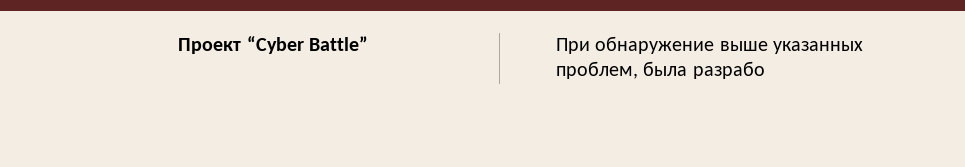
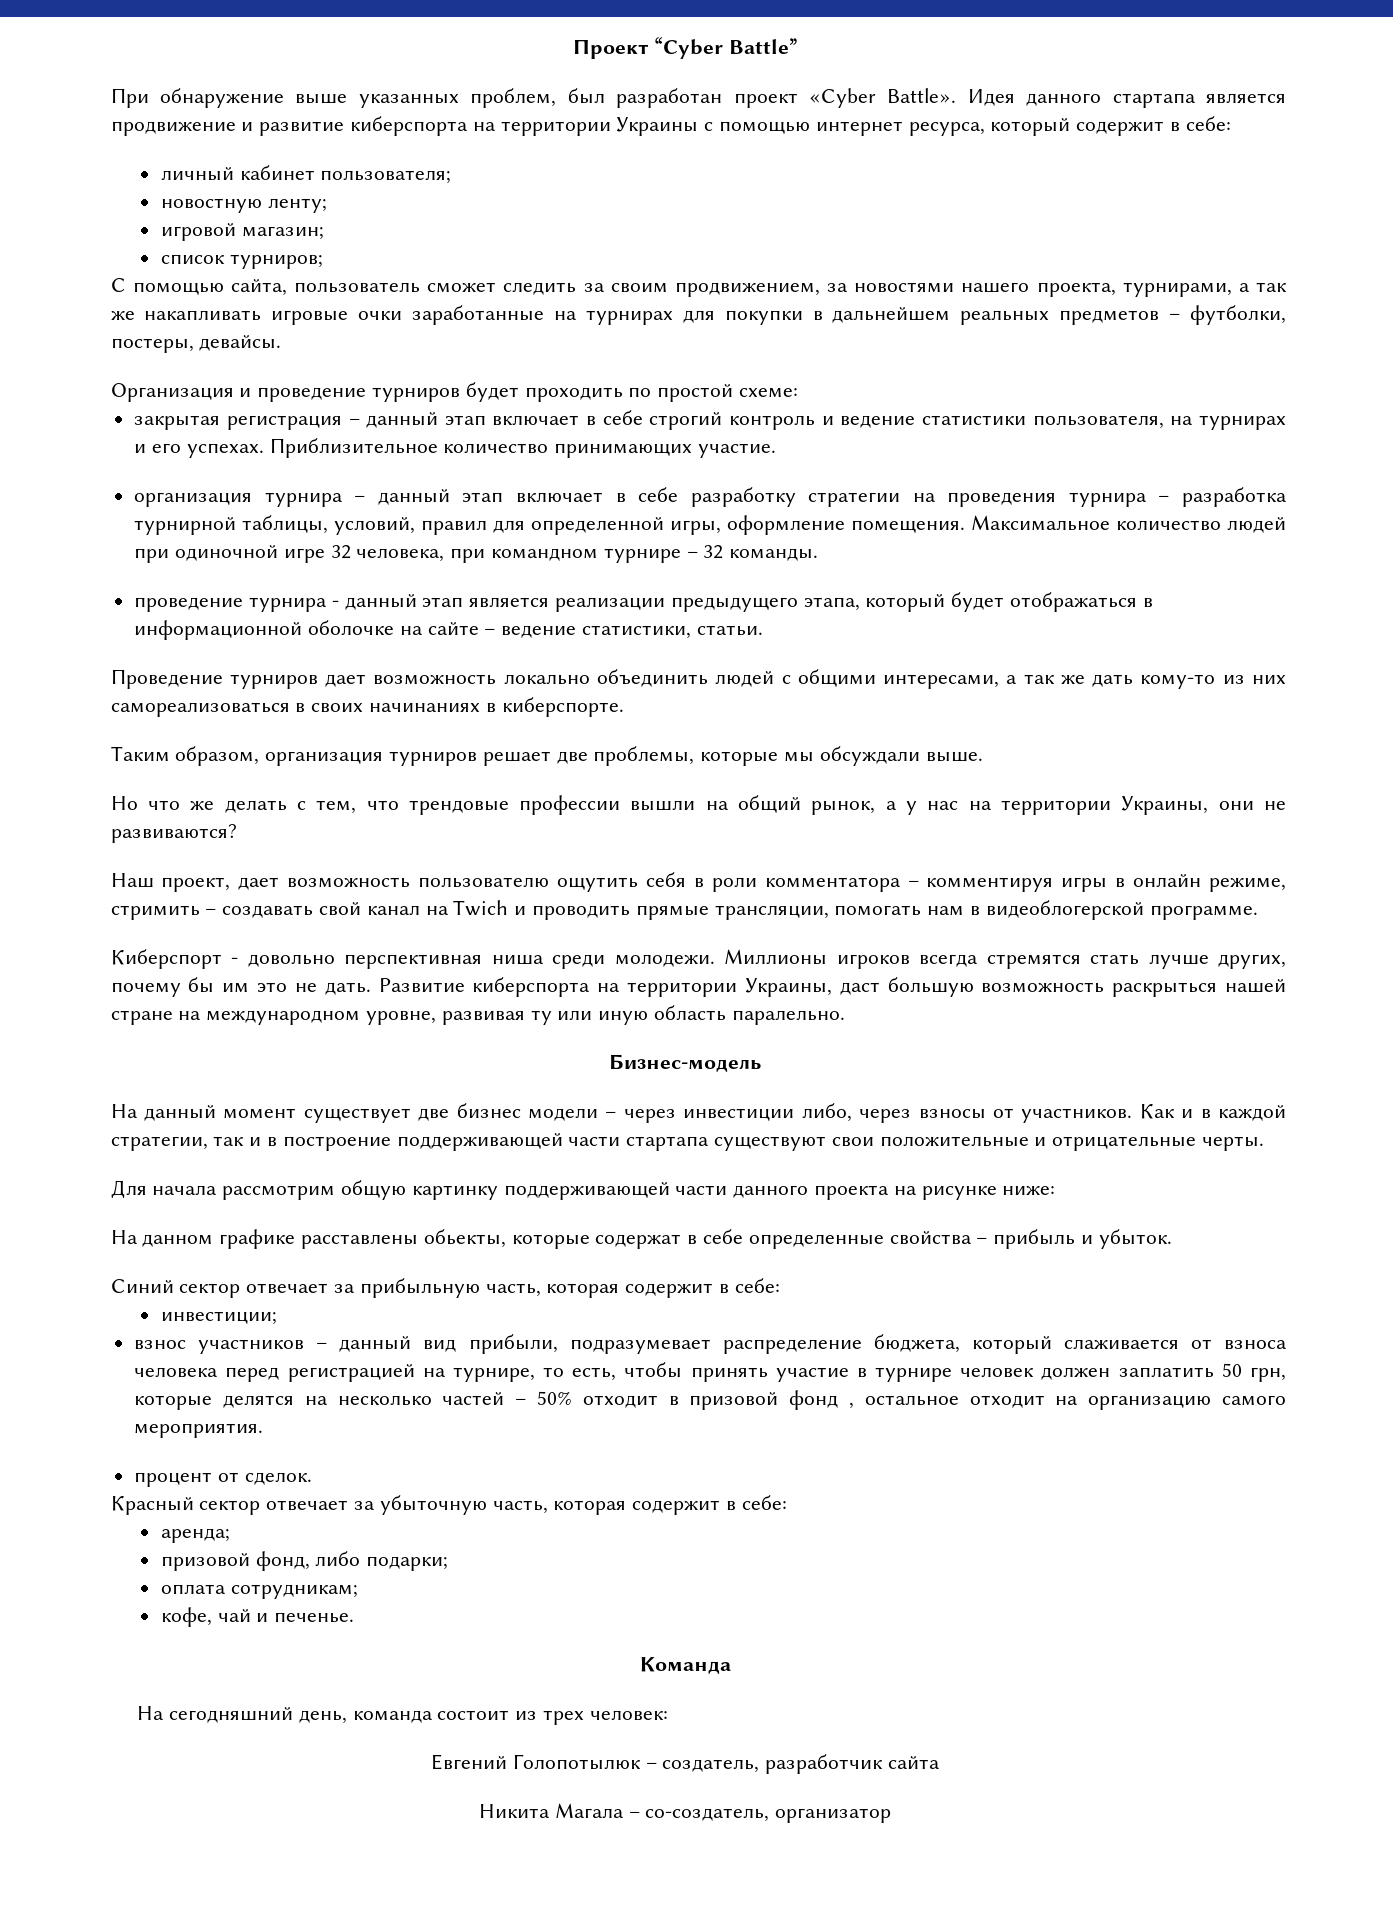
[643,61,765,79] была разрабо -> [567,88,1286,108] [110,116,1231,136] [160,165,452,184] [160,198,327,213] [160,223,324,241] [160,254,323,269] [110,278,1288,297] [110,305,1286,325] [110,335,282,353] [110,382,799,402] [134,410,1286,430] [134,438,777,458] [134,487,1287,507] [134,515,1286,535] [134,545,819,563] [134,592,1153,612] [134,620,763,640] [110,669,1286,689] [110,697,624,717] [110,746,983,766] [110,795,1286,815] [110,824,237,843] [110,872,1287,892] [110,900,1258,920] [110,949,1286,969] [110,977,1286,997] [110,1005,845,1025] [609,1054,761,1072] [110,1103,1286,1123] [110,1133,1265,1151] [110,1180,1056,1200] [110,1229,1172,1249] [110,1278,780,1298] [160,1311,277,1325] [134,1334,1287,1354] [134,1362,1286,1382] [134,1390,1286,1410] [134,1423,264,1438] [134,1472,312,1487] [110,1495,787,1515] [160,1528,230,1543] [160,1551,449,1571] [160,1584,358,1599] [160,1607,355,1627] [639,1657,731,1674] [137,1706,668,1725] [430,1754,941,1774] [478,1803,892,1823] был разработан проект «Cyber Battle». Идея данного стартапа является продвижение и развитие киберспорта на территории Украины с помощью интернет ресурса, который содержит в себе: // личный кабинет пользователя; // новостную ленту; // игровой магазин; // список турниров; // С помощью сайта, пользователь сможет следить за своим продвижением, за новостями нашего проекта, турнирами, а так же накапливать игровые очки заработанные на турнирах для покупки в дальнейшем реальных предметов – футболки, постеры, девайсы. // Организация и проведение турниров будет проходить по простой схеме: // закрытая регистрация – данный этап включает в себе строгий контроль и ведение статистики пользователя, на турнирах и его успехах. Приблизительное количество принимающих участие. // организация турнира – данный этап включает в себе разработку стратегии на проведения турнира – разработка турнирной таблицы, условий, правил для определенной игры, оформление помещения. Максимальное количество людей при одиночной игре 32 человека, при командном турнире – 32 команды. // проведение турнира - данный этап является реализации предыдущего этапа, который будет отображаться в информационной оболочке на сайте – ведение статистики, статьи. // Проведение турниров дает возможность локально объединить людей с общими интересами, а так же дать кому-то из них самореализоваться в своих начинаниях в киберспорте. // Таким образом, организация турниров решает две проблемы, которые мы обсуждали выше. // Но что же делать с тем, что трендовые профессии вышли на общий рынок, а у нас на территории Украины, они не развиваются? // Наш проект, дает возможность пользователю ощутить себя в роли комментатора – комментируя игры в онлайн режиме, стримить – создавать свой канал на Twich и проводить прямые трансляции, помогать нам в видеоблогерской программе. // Киберспорт - довольно перспективная ниша среди молодежи. Миллионы игроков всегда стремятся стать лучше других, почему бы им это не дать. Развитие киберспорта на территории Украины, даст большую возможность раскрыться нашей стране на международном уровне, развивая ту или иную область паралельно. // Бизнес-модель // На данный момент существует две бизнес модели – через инвестиции либо, через взносы от участников. Как и в каждой стратегии, так и в построение поддерживающей части стартапа существуют свои положительные и отрицательные черты. // Для начала рассмотрим общую картинку поддерживающей части данного проекта на рисунке ниже: // На данном графике расставлены обьекты, которые содержат в себе определенные свойства – прибыль и убыток. // Синий сектор отвечает за прибыльную часть, которая содержит в себе: // инвестиции; // взнос участников – данный вид прибыли, подразумевает распределение бюджета, который слаживается от взноса человека перед регистрацией на турнире, то есть, чтобы принять участие в турнире человек должен заплатить 50 грн, которые делятся на несколько частей – 50% отходит в призовой фонд , остальное отходит на организацию самого мероприятия. // процент от сделок. // Красный сектор отвечает за убыточную часть, которая содержит в себе: // аренда; // призовой фонд, либо подарки; // оплата сотрудникам; // кофе, чай и печенье. // Команда // На сегодняшний день, команда состоит из трех человек: // Евгений Голопотылюк – создатель, разработчик сайта // Никита Магала – со-создатель, организатор

